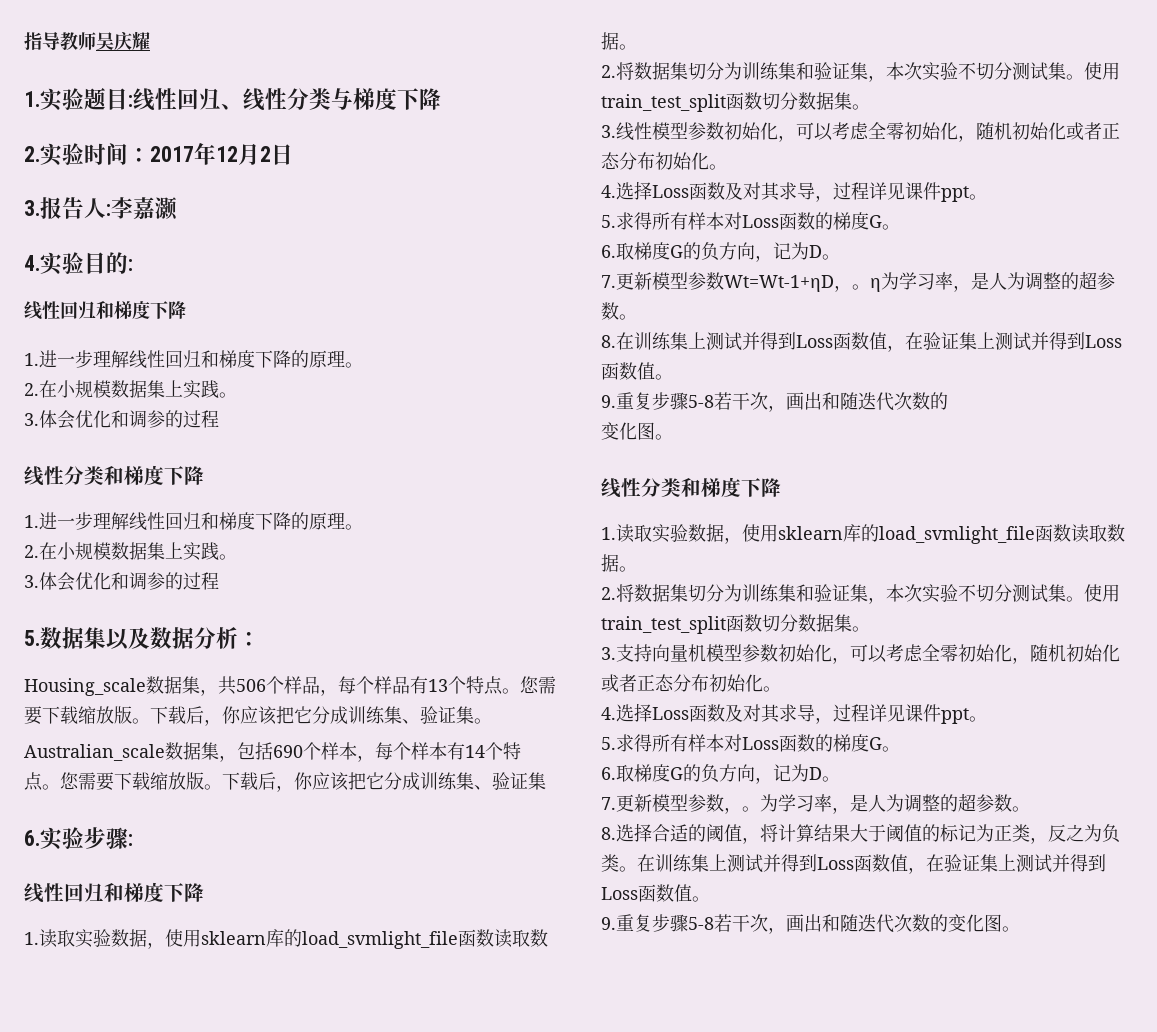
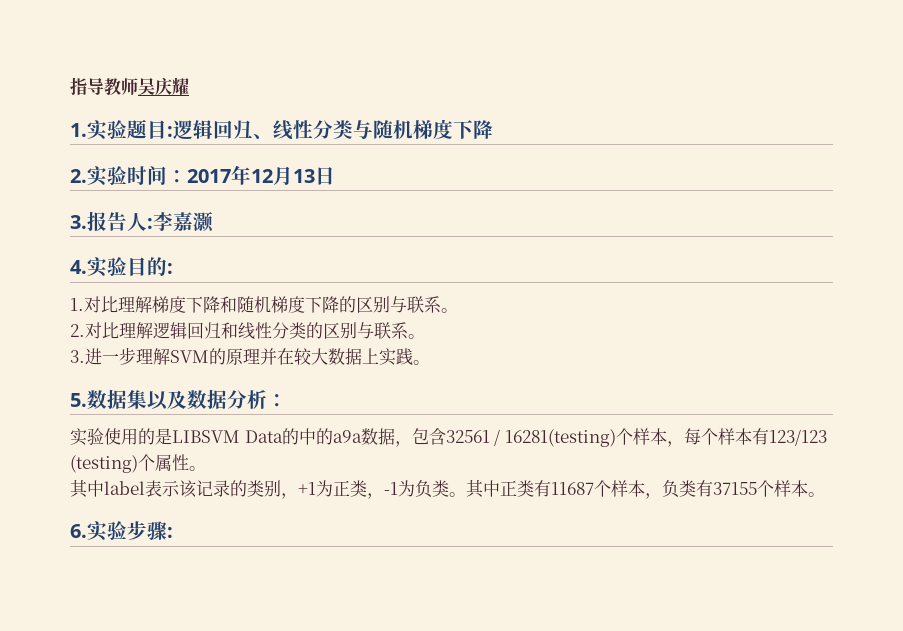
[133,88,177,111] 线性 -> [173,120,213,140] 逻辑
(353, 99) none -> [373,120,413,139] 随机
[260,146,271,162] 2 -> [293,169,315,183] 13
[24,301,186,320] [24,350,363,369] [24,380,237,399] [24,410,219,429] [24,465,204,486] [24,512,363,531] [24,542,237,561] [24,572,219,591] 线性回归和梯度下降 // 1.进一步理解线性回归和梯度下降的原理。 // 2.在小规模数据集上实践。 // 3.体会优化和调参的过程 // 线性分类和梯度下降 // 1.进一步理解线性回归和梯度下降的原理。 // 2.在小规模数据集上实践。 // 3.体会优化和调参的过程 -> [70,296,458,313] [70,322,425,340] [70,347,430,366] 1.对比理解梯度下降和随机梯度下降的区别与联系。 // 2.对比理解逻辑回归和线性分类的区别与联系。 // 3.进一步理解SVM的原理并在较大数据上实践。
[24,676,556,696] [24,706,492,726] [24,742,303,762] Housing_scale数据集，共506个样品，每个样品有13个特点。您需要下载缩放版。下载后，你应该把它分成训练集、验证集。 // Australian_scale数据集，包括690 -> [70,428,616,447] 实验使用的是LIBSVM Data的中的a9a数据，包含32561 / 16281(testing)
[465,742,521,760] [24,772,546,792] [24,827,133,850] [24,882,204,903] [24,929,548,949] [601,32,637,50] [601,62,1120,82] [601,92,870,112] [601,122,1120,142] [601,152,727,170] [601,181,987,202] [601,212,900,230] [601,242,840,262] [601,271,1115,292] [601,302,637,320] [601,332,1122,352] [601,362,673,380] [601,392,948,412] [601,422,673,440] [601,477,781,498] [601,524,1125,544] [601,554,637,572] [601,584,1120,604] [601,614,870,634] [601,644,1120,664] [601,674,781,692] [601,703,987,724] [601,734,900,752] [601,764,840,784] [601,793,1030,814] [601,823,1120,844] [601,854,1106,874] [601,884,710,902] [601,914,1020,934] 14个特点。您需要下载缩放版。下载后，你应该把它分成训练集、验证集 // 6.实验步骤: // 线性回归和梯度下降 // 1.读取实验数据，使用sklearn库的load_svmlight_file函数读取数据。 // 2.将数据集切分为训练集和验证集，本次实验不切分测试集。使用train_test_split函数切分数据集。 // 3.线性模型参数初始化，可以考虑全零初始化，随机初始化或者正态分布初始化。 // 4.选择Loss函数及对其求导，过程详见课件ppt。 // 5.求得所有样本对Loss函数的梯度G。 // 6.取梯度G的负方向，记为D。 // 7.更新模型参数Wt=Wt-1+ηD，。η为学习率，是人为调整的超参数。 // 8.在训练集上测试并得到Loss函数值，在验证集上测试并得到Loss函数值。 // 9.重复步骤5-8若干次，画出和随迭代次数的 // 变化图。 // 线性分类和梯度下降 // 1.读取实验数据，使用sklearn库的load_svmlight_file函数读取数据。 // 2.将数据集切分为训练集和验证集，本次实验不切分测试集。使用train_test_split函数切分数据集。 // 3.支持向量机模型参数初始化，可以考虑全零初始化，随机初始化或者正态分布初始化。 // 4.选择Loss函数及对其求导，过程详见课件ppt。 // 5.求得所有样本对Loss函数的梯度G。 // 6.取梯度G的负方向，记为D。 // 7.更新模型参数，。为学习率，是人为调整的超参数。 // 8.选择合适的阈值，将计算结果大于阈值的标记为正类，反之为负类。在训练集上测试并得到Loss函数值，在验证集上测试并得到Loss函数值。 // 9.重复步骤5-8若干次，画出和随迭代次数的变化图。 -> [768,429,827,446] [70,454,206,473] [70,479,825,499] [70,521,173,541] 123/123 (testing)个属性。 // 其中label表示该记录的类别，+1为正类，-1为负类。其中正类有11687个样本，负类有37155个样本。 // 6.实验步骤:

